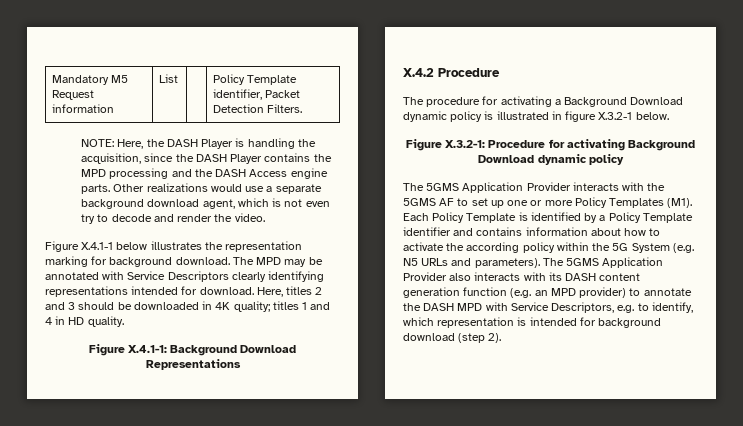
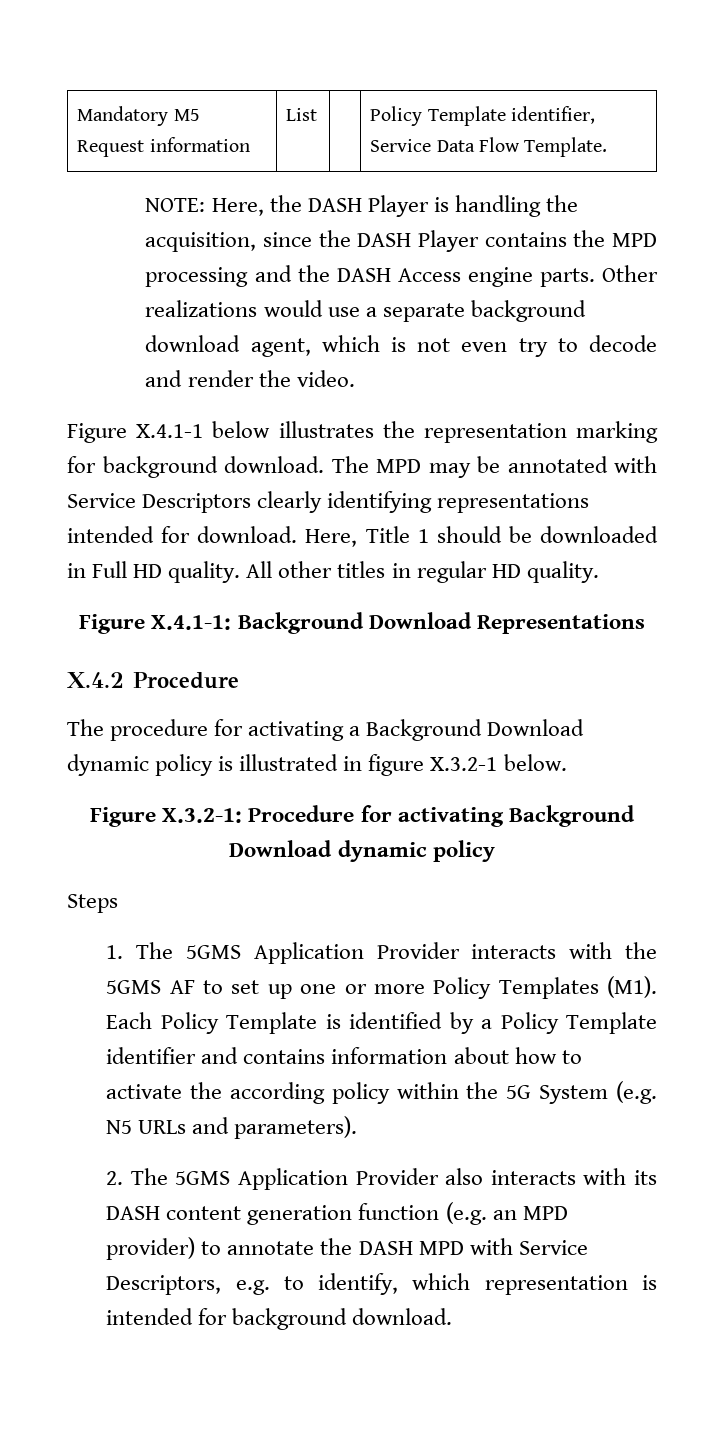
[265,90,301,98] [213,104,303,113] Packet Detection Filters. -> [370,137,608,157] Service Data Flow Template.
[286,286,323,295] [45,301,331,312] [45,316,66,325] titles 2 and 3 should be downloaded in 4K quality; titles 1 and 4 in -> [365,526,658,543] [67,561,487,583] Title 1 should be downloaded in Full HD quality. All other titles in regular
(624, 159) none -> [67,894,118,913] [106,945,124,959] Steps // 1.
(540, 263) none -> [106,1171,124,1185] // 2.
[403,333,502,343] download (step 2). -> [352,1308,453,1325] download.

